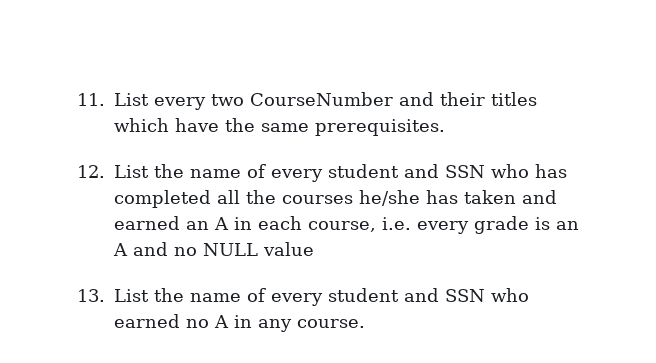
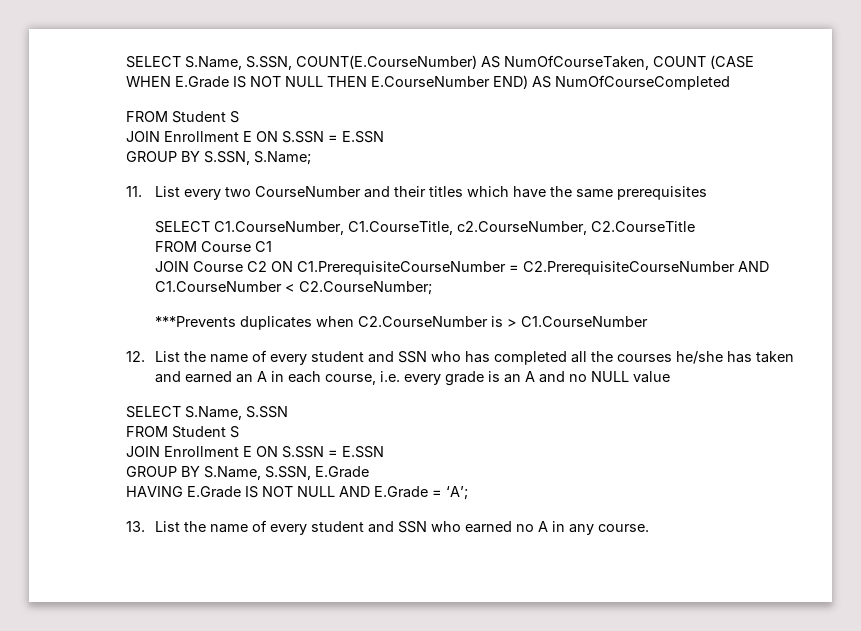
(77, 99) none -> [126,55,755,70] [126,75,731,90] [126,111,240,123] [126,131,385,143] [126,151,312,165] SELECT S.Name, S.SSN, COUNT(E.CourseNumber) AS NumOfCourseTaken, COUNT (CASE WHEN E.Grade IS NOT NULL THEN E.CourseNumber END) AS NumOfCourseCompleted // FROM Student S // JOIN Enrollment E ON S.SSN = E.SSN // GROUP BY S.SSN, S.Name; //
[315,119,446,136] prerequisites. -> [616,186,707,200] [154,221,695,235] [154,241,272,252] [154,261,769,275] [154,281,432,295] [154,316,648,330] prerequisites // SELECT C1.CourseNumber, C1.CourseTitle, c2.CourseNumber, C2.CourseTitle // FROM Course C1 // JOIN Course C2 ON C1.PrerequisiteCourseNumber = C2.PrerequisiteCourseNumber AND C1.CourseNumber < C2.CourseNumber; // ***Prevents duplicates when C2.CourseNumber is > C1.CourseNumber
(315, 249) none -> [126,406,289,420] [126,426,240,438] [126,446,385,458] [126,466,370,480] [126,486,469,500] // SELECT S.Name, S.SSN // FROM Student S // JOIN Enrollment E ON S.SSN = E.SSN // GROUP BY S.Name, S.SSN, E.Grade // HAVING E.Grade IS NOT NULL AND E.Grade = ‘A’;

